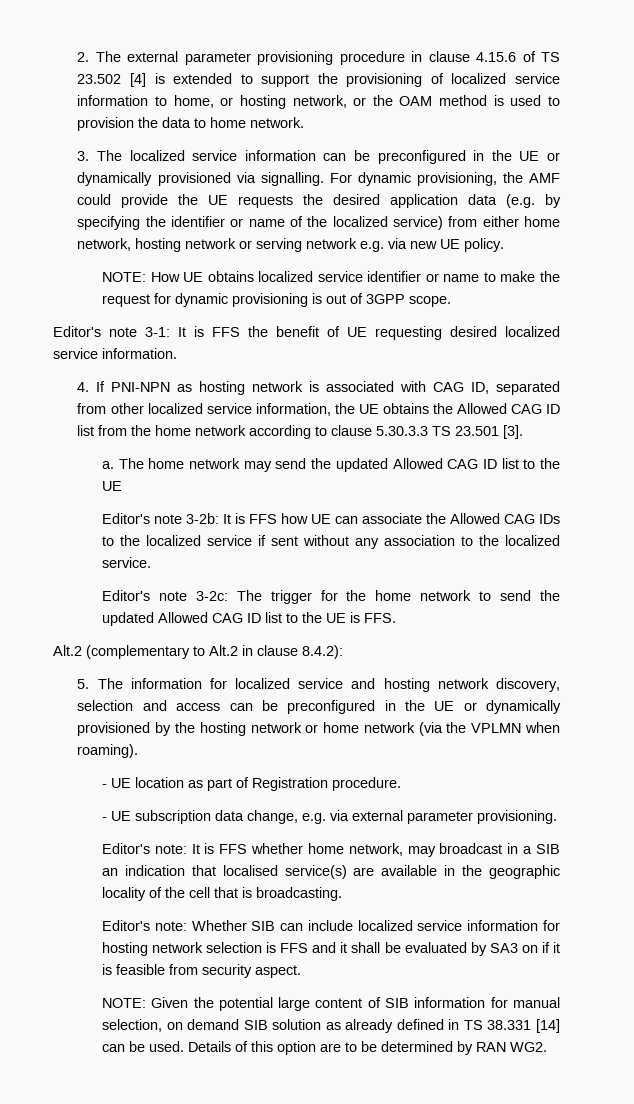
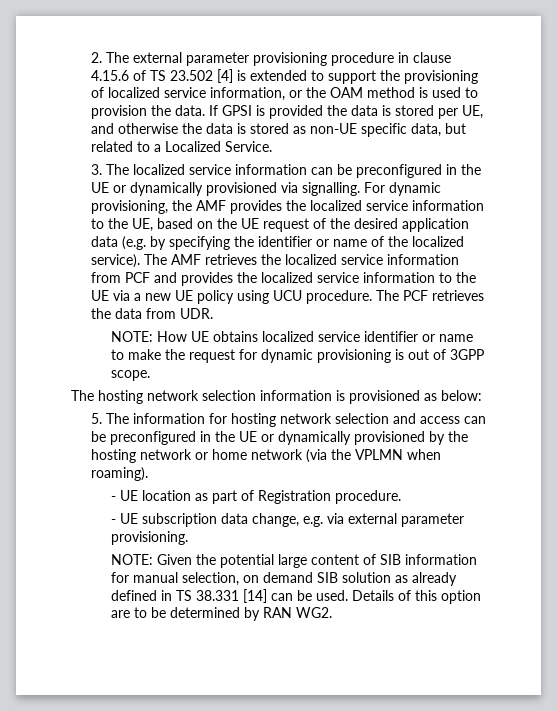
[77,95,347,109] information to home, or hosting network, -> [209,87,285,101] information,
[162,117,305,128] data to home network. -> [174,105,483,119] [90,123,466,137] [90,141,272,152] data. If GPSI is provided the data is stored per UE, and otherwise the data is stored as non-UE specific data, but related to a Localized Service.
[77,194,294,208] could provide the UE requests -> [229,200,484,214] [90,218,326,232] provides the localized service information to the UE, based on the UE request of
[393,216,560,230] [77,238,505,252] service) from either home network, hosting network or serving network e.g. via new UE policy. -> [90,254,459,268] [90,272,476,286] [90,290,484,304] [90,308,213,319] service). The AMF retrieves the localized service information from PCF and provides the localized service information to the UE via a new UE policy using UCU procedure. The PCF retrieves the data from UDR.
[53,326,560,340] [53,348,177,359] [77,381,561,395] [77,403,560,416] [77,425,524,439] [101,458,560,472] [101,481,122,491] [101,513,560,524] [101,535,561,549] [101,557,151,568] [101,590,560,604] [101,612,396,626] [53,645,343,659] Editor's note 3-1: It is FFS the benefit of UE requesting desired localized service information. // 4. If PNI-NPN as hosting network is associated with CAG ID, separated from other localized service information, the UE obtains the Allowed CAG ID list from the home network according to clause 5.30.3.3 TS 23.501 [3]. // a. The home network may send the updated Allowed CAG ID list to the UE // Editor's note 3-2b: It is FFS how UE can associate the Allowed CAG IDs to the localized service if sent without any association to the localized service. // Editor's note 3-2c: The trigger for the home network to send the updated Allowed CAG ID list to the UE is FFS. // Alt.2 (complementary to Alt.2 in clause 8.4.2): -> [71,390,482,404] The hosting network selection information is provisioned as below:
[235,678,560,692] localized service and hosting network discovery, -> [230,413,332,427] hosting network
[101,843,561,857] [101,865,560,879] [101,887,342,901] [101,920,561,931] [101,942,560,956] [101,964,301,978] // Editor's note: It is FFS whether home network, may broadcast in a SIB an indication that localised service(s) are available in the geographic locality of the cell that is broadcasting. // Editor's note: Whether SIB can include localized service information for hosting network selection is FFS and it shall be evaluated by SA3 on if it is feasible from security aspect. -> (188, 538) none

